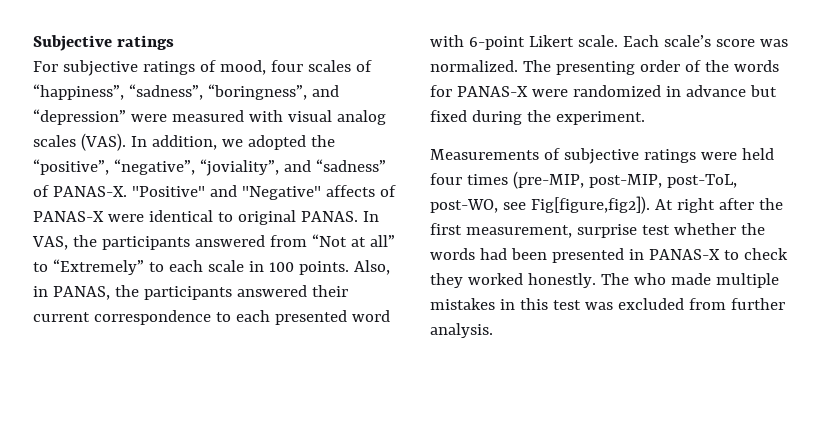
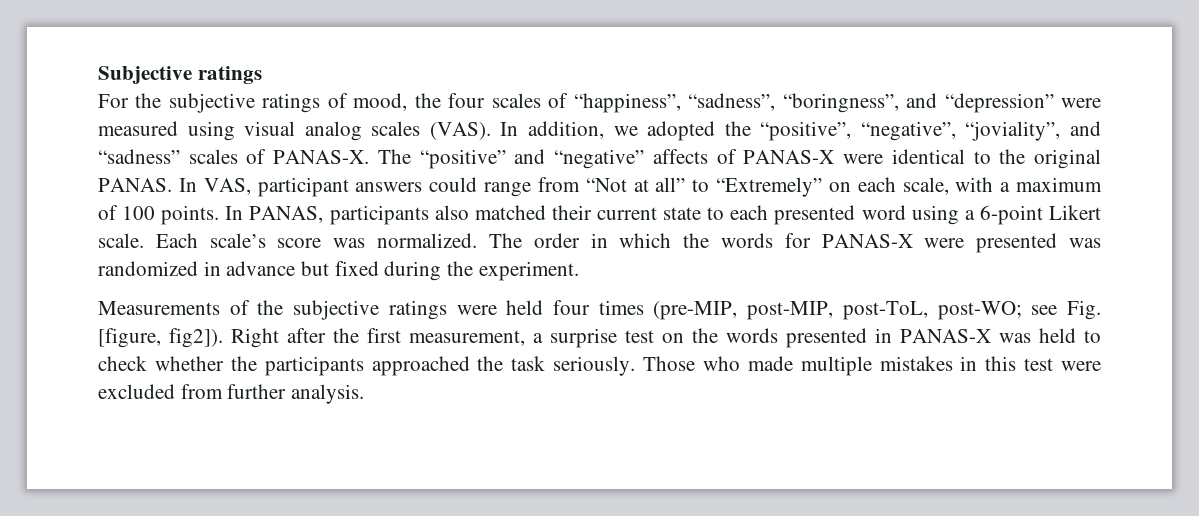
(58, 66) none -> [135,93,162,108] the
(266, 67) none -> [414,93,441,108] the
[248,110,283,122] with -> [187,121,235,141] using
(386, 165) none -> [188,149,238,164] scales
[131,185,321,200] "Positive" and "Negative" -> [377,149,645,169] The “positive” and “negative”
(233, 217) none -> [999,149,1026,164] the
[72,235,265,250] the participants answered -> [257,177,531,197] participant answers could range
[148,260,390,275] [33,285,307,300] to each scale in 100 points. Also, in PANAS, the participants answered -> [828,177,1103,195] [98,205,546,225] on each scale, with a maximum of 100 points. In PANAS, participants also matched
[93,310,211,325] correspondence -> [663,207,702,220] state
[430,35,464,47] with -> [911,205,975,225] using a
[555,60,701,75] presenting order of -> [533,233,672,248] order in which
(568, 93) none -> [976,233,1101,253] presented was
(560, 154) none -> [257,300,284,315] the
[430,196,715,214] post-WO, see Fig[figure,fig2]). At right -> [937,300,1101,320] [98,328,279,348] post-WO; see Fig. [figure, fig2]). Right
(572, 231) none -> [533,333,543,343] a
[673,223,765,235] [430,248,547,260] whether the words had been -> [662,328,778,343] on the words
[723,248,788,260] [430,273,629,288] to check they worked honestly. The -> [999,328,1101,343] [98,356,695,376] was held to check whether the participants approached the task seriously. Those
[584,302,613,310] was -> [1061,361,1101,371] were

